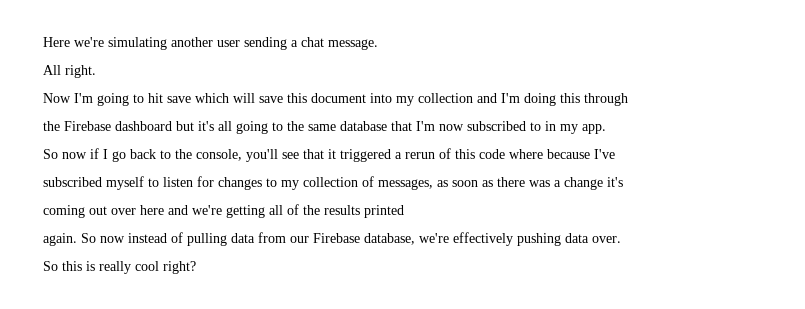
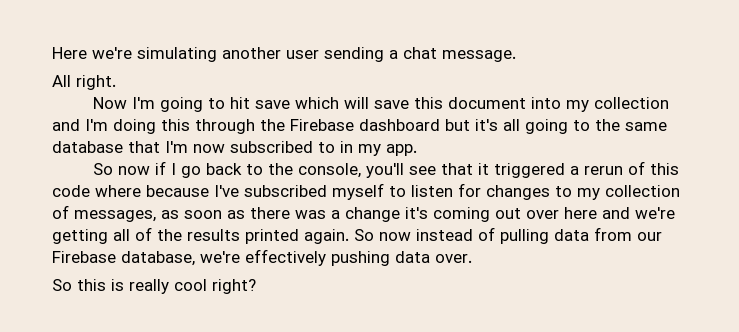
(628, 99) // -> (255, 126) none
(615, 154) // -> (239, 191) none
(623, 182) // -> (428, 213) none
(404, 211) // -> (299, 236) none

